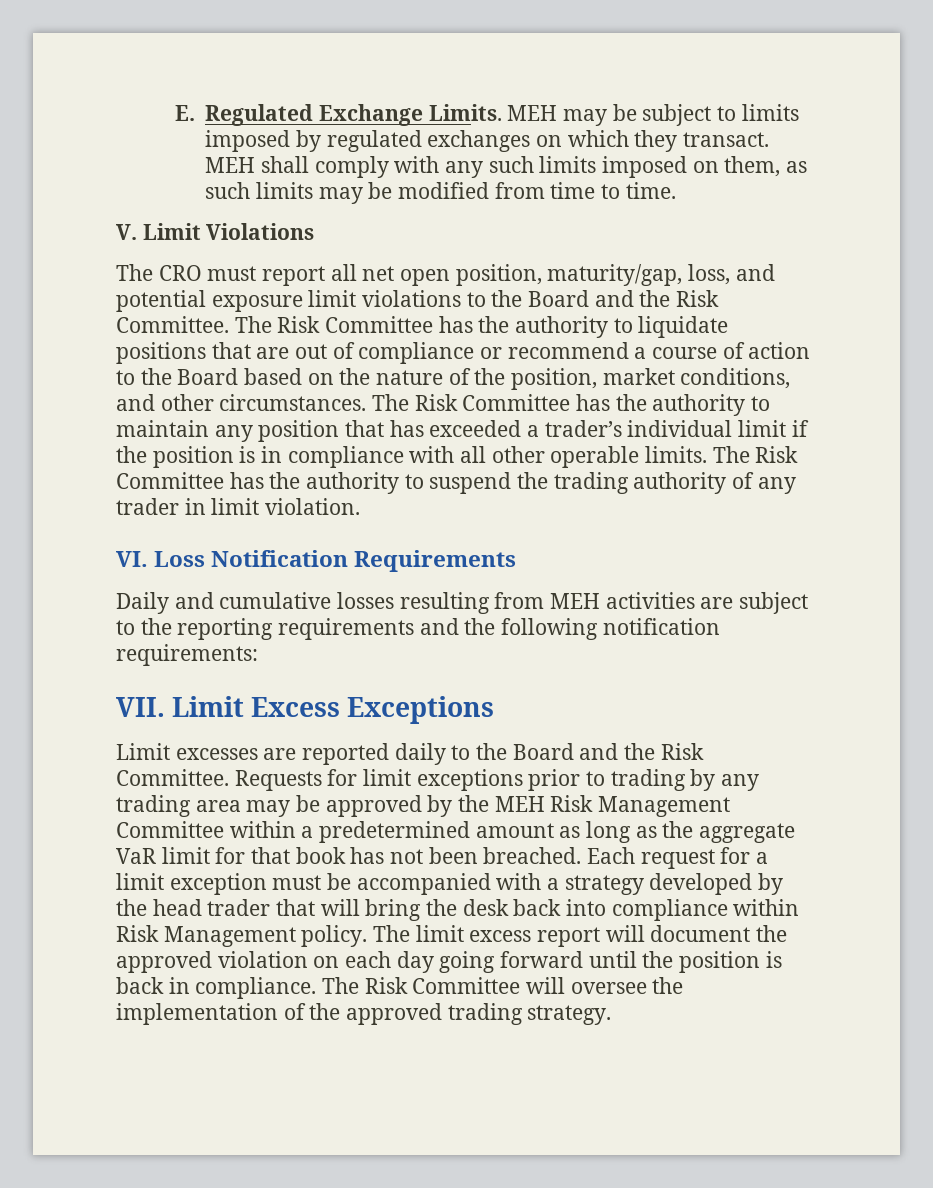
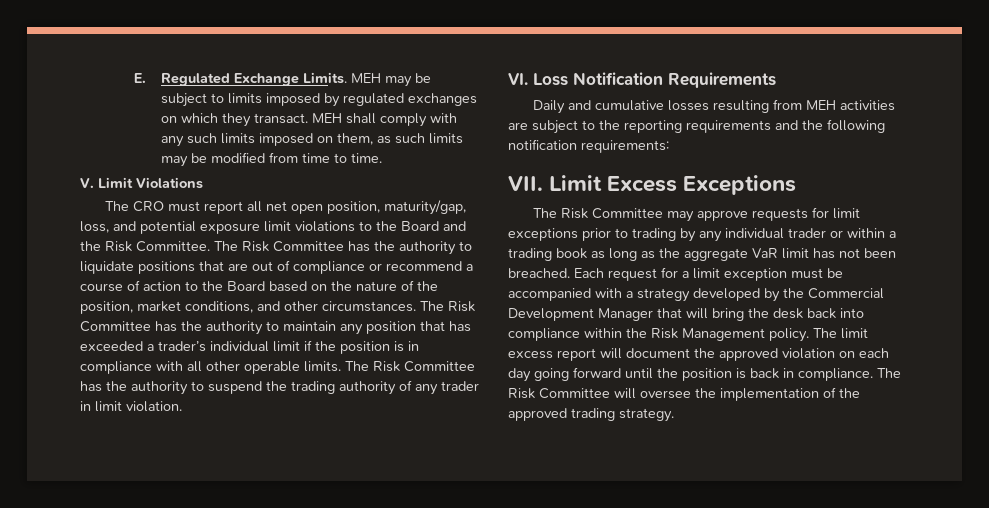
[116,743,704,765] [116,769,322,791] Limit excesses are reported daily to the Board and the Risk Committee. Requests -> [533,208,809,222] The Risk Committee may approve requests
[116,795,731,817] [116,821,554,843] trading area may be approved by the MEH Risk Management Committee within a predetermined amount -> [725,228,896,239] [508,248,587,261] individual trader or within a trading book
[215,847,346,864] for that book -> (809, 253) none
[152,899,271,916] head trader -> [808,288,884,299] [508,308,653,321] Commercial Development Manager
(800, 907) none -> [626,328,647,338] the

